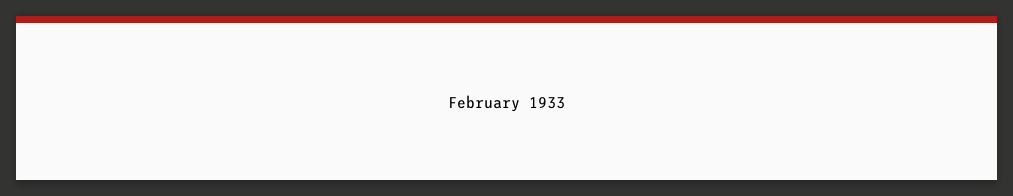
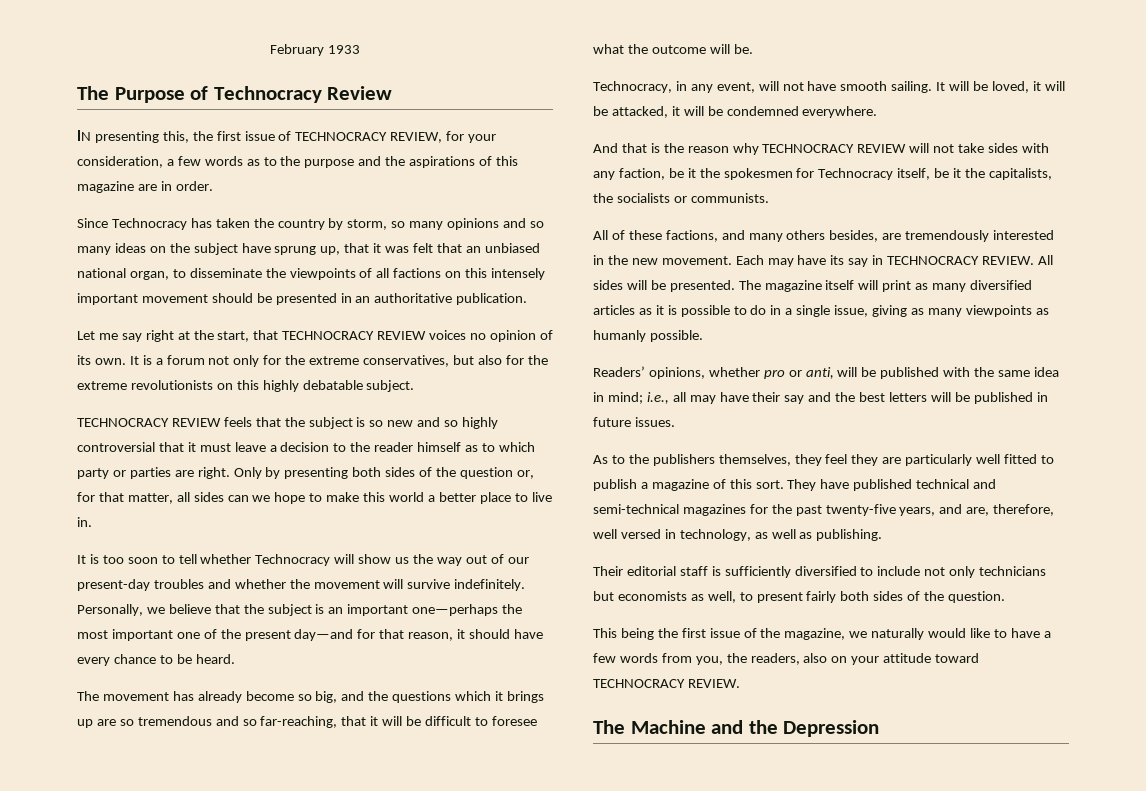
(565, 103) none -> [77,86,393,103] [77,130,497,143] [77,156,518,168] [77,181,213,193] [77,218,544,230] [77,243,540,255] [77,268,546,280] [77,293,528,305] [77,330,553,342] [77,355,548,367] [77,380,415,392] [77,417,499,429] [77,442,535,452] [77,467,534,479] [77,492,552,504] [77,517,92,527] [77,554,529,566] [77,579,526,591] [77,604,523,616] [77,629,543,641] [77,654,235,666] [77,691,544,703] [77,716,537,728] [593,44,753,54] [593,81,1065,93] [593,106,878,118] [593,143,1049,155] [593,168,1052,180] [593,193,769,203] [593,230,1055,242] [593,255,1053,267] [593,280,1033,292] [593,305,1049,317] [593,330,703,342] [593,366,1059,379] [593,392,1048,404] [593,417,675,427] [593,454,1054,466] [593,479,997,491] [593,504,1055,516] [593,529,883,541] [593,566,1047,578] [593,591,1006,603] [593,628,1051,640] [593,653,980,665] [593,679,740,688] [593,720,880,737] // The Purpose of Technocracy Review // IN presenting this, the first issue of TECHNOCRACY REVIEW, for your consideration, a few words as to the purpose and the aspirations of this magazine are in order. // Since Technocracy has taken the country by storm, so many opinions and so many ideas on the subject have sprung up, that it was felt that an unbiased national organ, to disseminate the viewpoints of all factions on this intensely important movement should be presented in an authoritative publication. // Let me say right at the start, that TECHNOCRACY REVIEW voices no opinion of its own. It is a forum not only for the extreme conservatives, but also for the extreme revolutionists on this highly debatable subject. // TECHNOCRACY REVIEW feels that the subject is so new and so highly controversial that it must leave a decision to the reader himself as to which party or parties are right. Only by presenting both sides of the question or, for that matter, all sides can we hope to make this world a better place to live in. // It is too soon to tell whether Technocracy will show us the way out of our present-day troubles and whether the movement will survive indefinitely. Personally, we believe that the subject is an important one—perhaps the most important one of the present day—and for that reason, it should have every chance to be heard. // The movement has already become so big, and the questions which it brings up are so tremendous and so far-reaching, that it will be difficult to foresee what the outcome will be. // Technocracy, in any event, will not have smooth sailing. It will be loved, it will be attacked, it will be condemned everywhere. // And that is the reason why TECHNOCRACY REVIEW will not take sides with any faction, be it the spokesmen for Technocracy itself, be it the capitalists, the socialists or communists. // All of these factions, and many others besides, are tremendously interested in the new movement. Each may have its say in TECHNOCRACY REVIEW. All sides will be presented. The magazine itself will print as many diversified articles as it is possible to do in a single issue, giving as many viewpoints as humanly possible. // Readers’ opinions, whether pro or anti, will be published with the same idea in mind; i.e., all may have their say and the best letters will be published in future issues. // As to the publishers themselves, they feel they are particularly well fitted to publish a magazine of this sort. They have published technical and semi-technical magazines for the past twenty-five years, and are, therefore, well versed in technology, as well as publishing. // Their editorial staff is sufficiently diversified to include not only technicians but economists as well, to present fairly both sides of the question. // This being the first issue of the magazine, we naturally would like to have a few words from you, the readers, also on your attitude toward TECHNOCRACY REVIEW. // The Machine and the Depression

